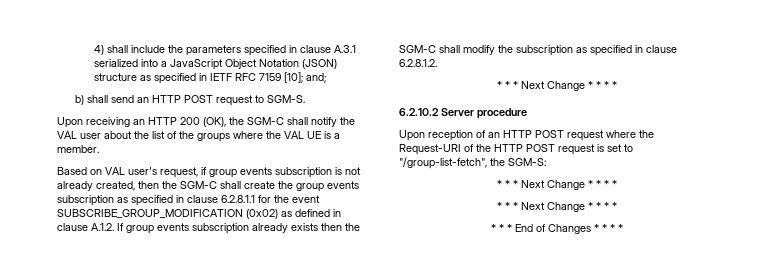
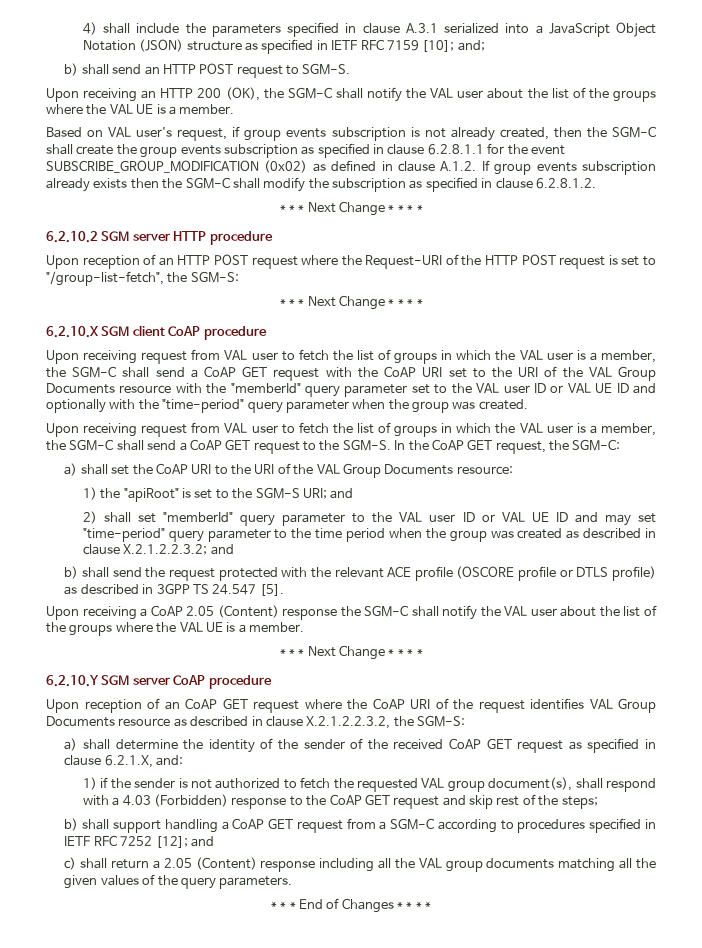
[440,108,474,116] Server -> [101,231,207,241] SGM server HTTP
[497,202,617,212] // * * * Next Change * * * * -> [46,325,267,340] [46,349,656,364] [46,366,657,381] [46,383,656,397] [46,399,528,413] [46,422,656,437] [46,439,621,454] [64,463,513,478] [82,487,354,502] [82,511,656,526] [82,528,656,542] [82,544,234,555] [64,566,656,581] [64,583,284,596] [46,605,657,620] [46,622,304,636] [279,645,423,660] [46,675,272,689] [46,698,656,713] [46,715,465,729] [64,738,656,753] [64,755,184,768] [82,777,656,792] [82,794,598,809] [64,818,656,833] [64,835,214,848] [64,857,657,872] [64,874,293,889] // 6.2.10.X SGM client CoAP procedure // Upon receiving request from VAL user to fetch the list of groups in which the VAL user is a member, the SGM-C shall send a CoAP GET request with the CoAP URI set to the URI of the VAL Group Documents resource with the "memberId" query parameter set to the VAL user ID or VAL UE ID and optionally with the "time-period" query parameter when the group was created. // Upon receiving request from VAL user to fetch the list of groups in which the VAL user is a member, the SGM-C shall send a CoAP GET request to the SGM-S. In the CoAP GET request, the SGM-C: // a) shall set the CoAP URI to the URI of the VAL Group Documents resource: // 1) the "apiRoot" is set to the SGM-S URI; and // 2) shall set "memberId" query parameter to the VAL user ID or VAL UE ID and may set "time-period" query parameter to the time period when the group was created as described in clause X.2.1.2.2.3.2; and // b) shall send the request protected with the relevant ACE profile (OSCORE profile or DTLS profile) as described in 3GPP TS 24.547 [5]. // Upon receiving a CoAP 2.05 (Content) response the SGM-C shall notify the VAL user about the list of the groups where the VAL UE is a member. // * * * Next Change * * * * // 6.2.10.Y SGM server CoAP procedure // Upon reception of an CoAP GET request where the CoAP URI of the request identifies VAL Group Documents resource as described in clause X.2.1.2.2.3.2, the SGM-S: // a) shall determine the identity of the sender of the received CoAP GET request as specified in clause 6.2.1.X, and: // 1) if the sender is not authorized to fetch the requested VAL group document(s), shall respond with a 4.03 (Forbidden) response to the CoAP GET request and skip rest of the steps; // b) shall support handling a CoAP GET request from a SGM-C according to procedures specified in IETF RFC 7252 [12]; and // c) shall return a 2.05 (Content) response including all the VAL group documents matching all the given values of the query parameters.

